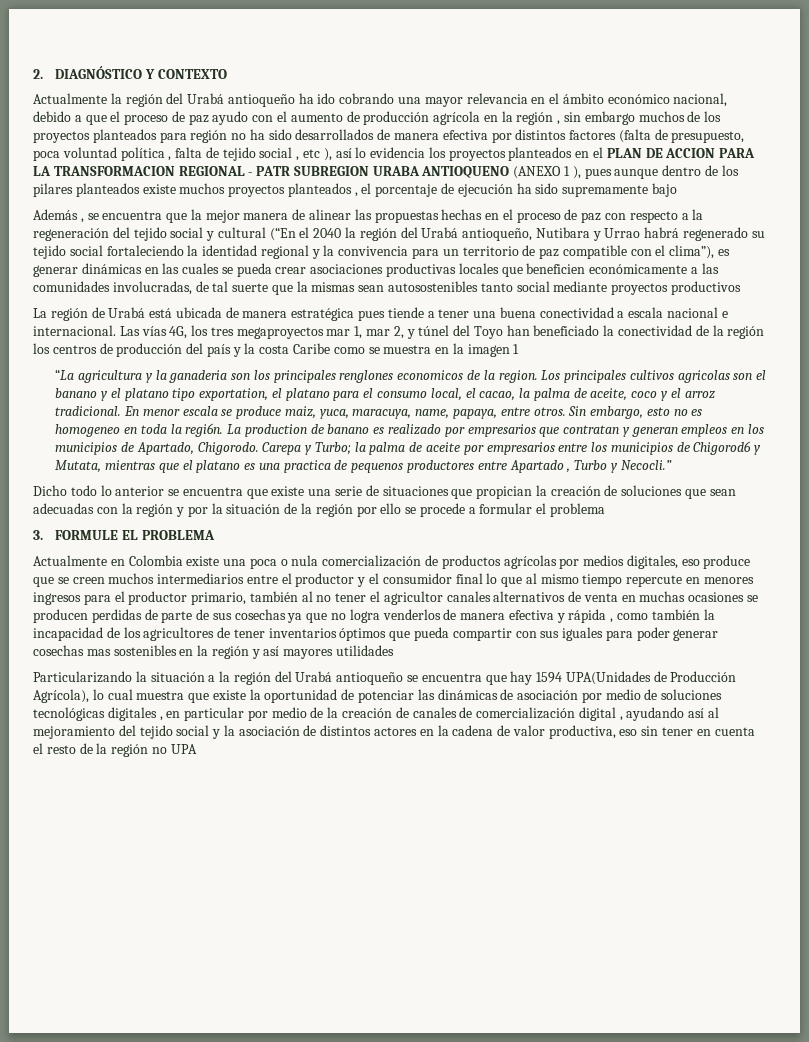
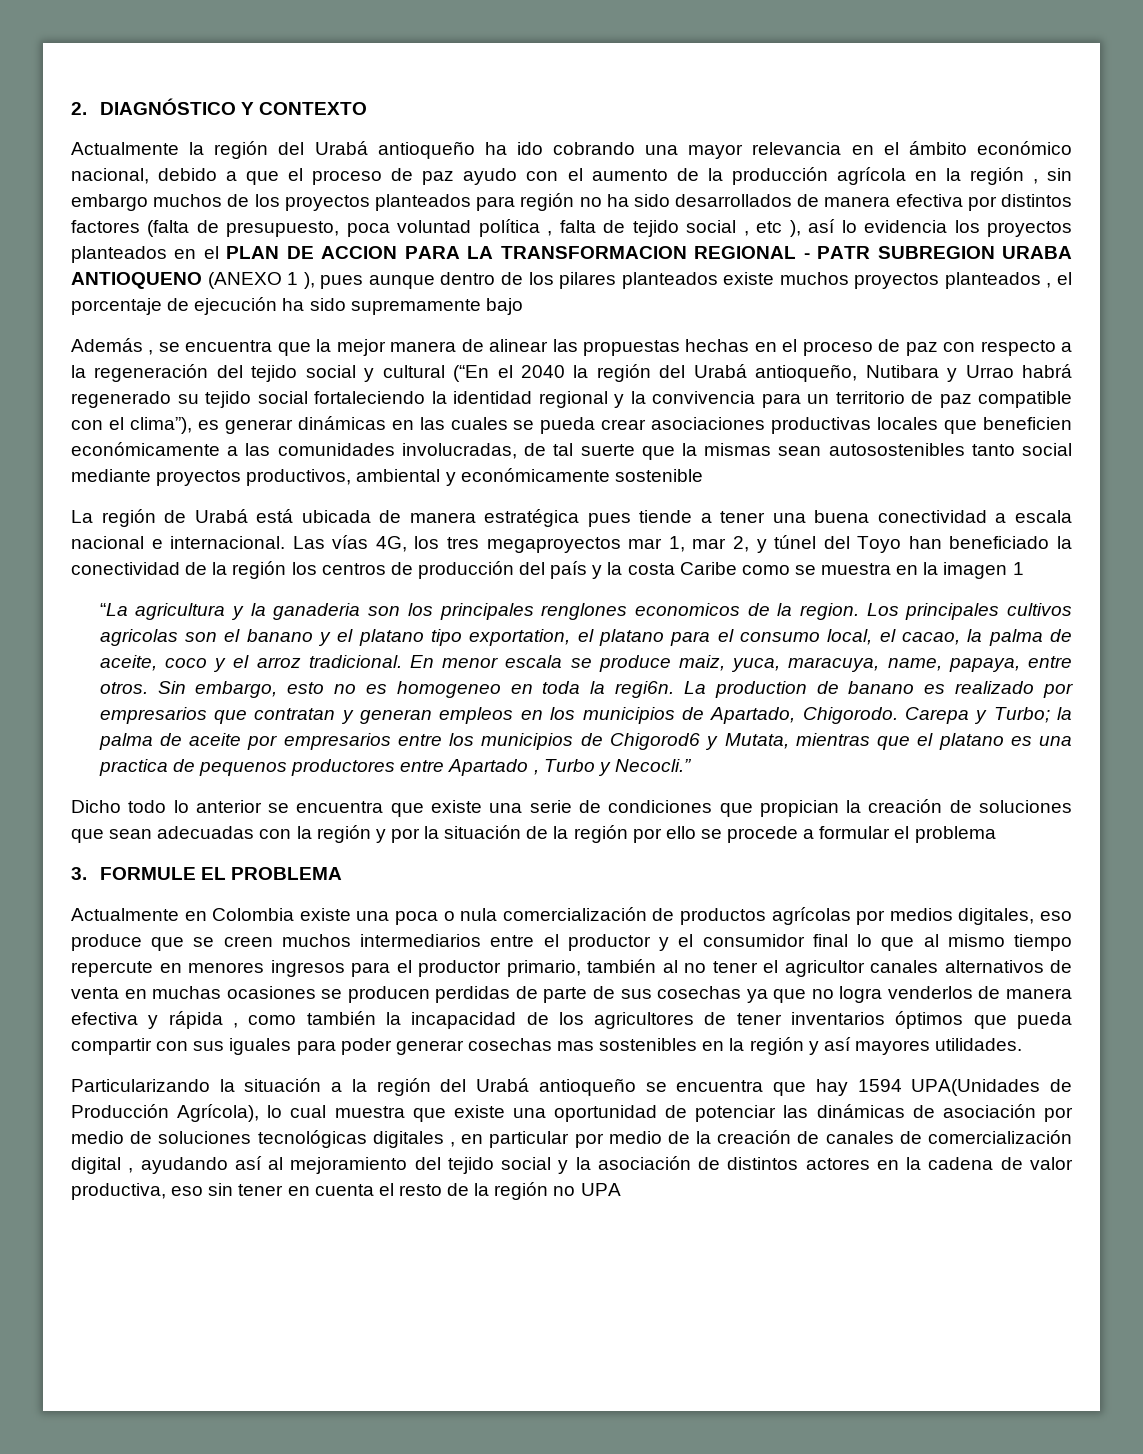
(360, 116) none -> [707,168,723,181] la
[670,281,741,295] productivos -> [246,468,703,486] productivos, ambiental y económicamente sostenible
[382,486,449,496] situaciones -> [608,800,713,813] condiciones
[336,645,395,656] utilidades -> [935,1038,1023,1051] utilidades.
[249,689,261,700] la -> [512,1108,546,1118] una

